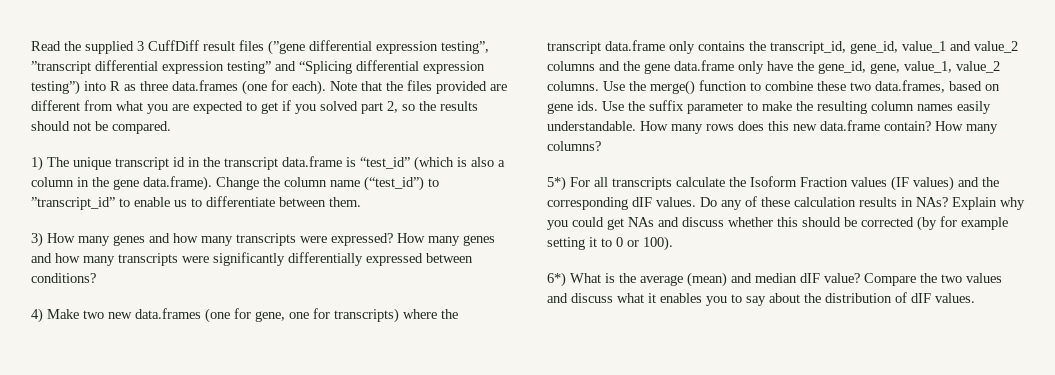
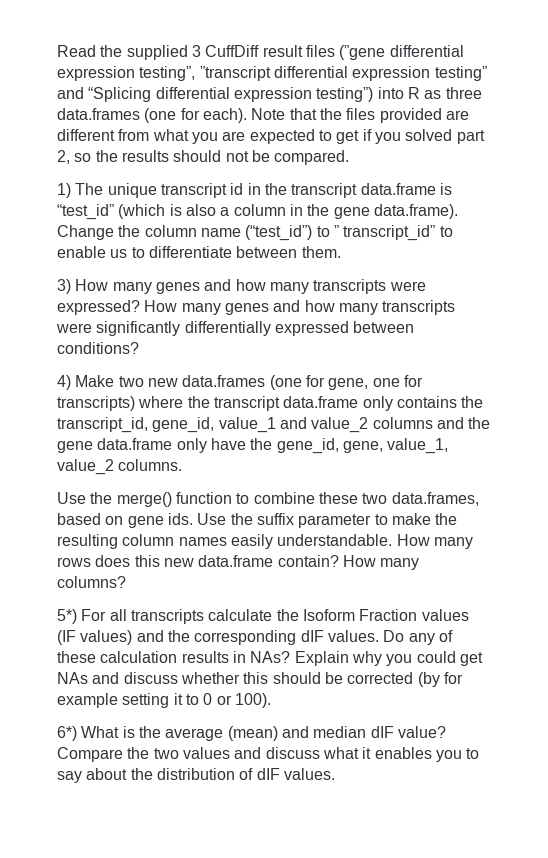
[31,197,115,210] ”transcript_id” -> [333,225,436,241] ” transcript_id”
(599, 86) none -> (183, 465) //

